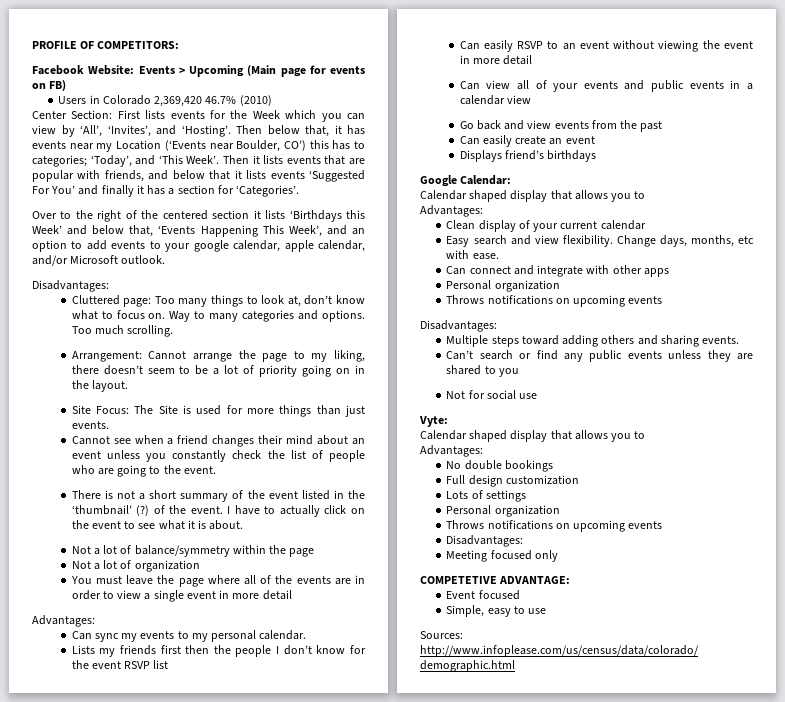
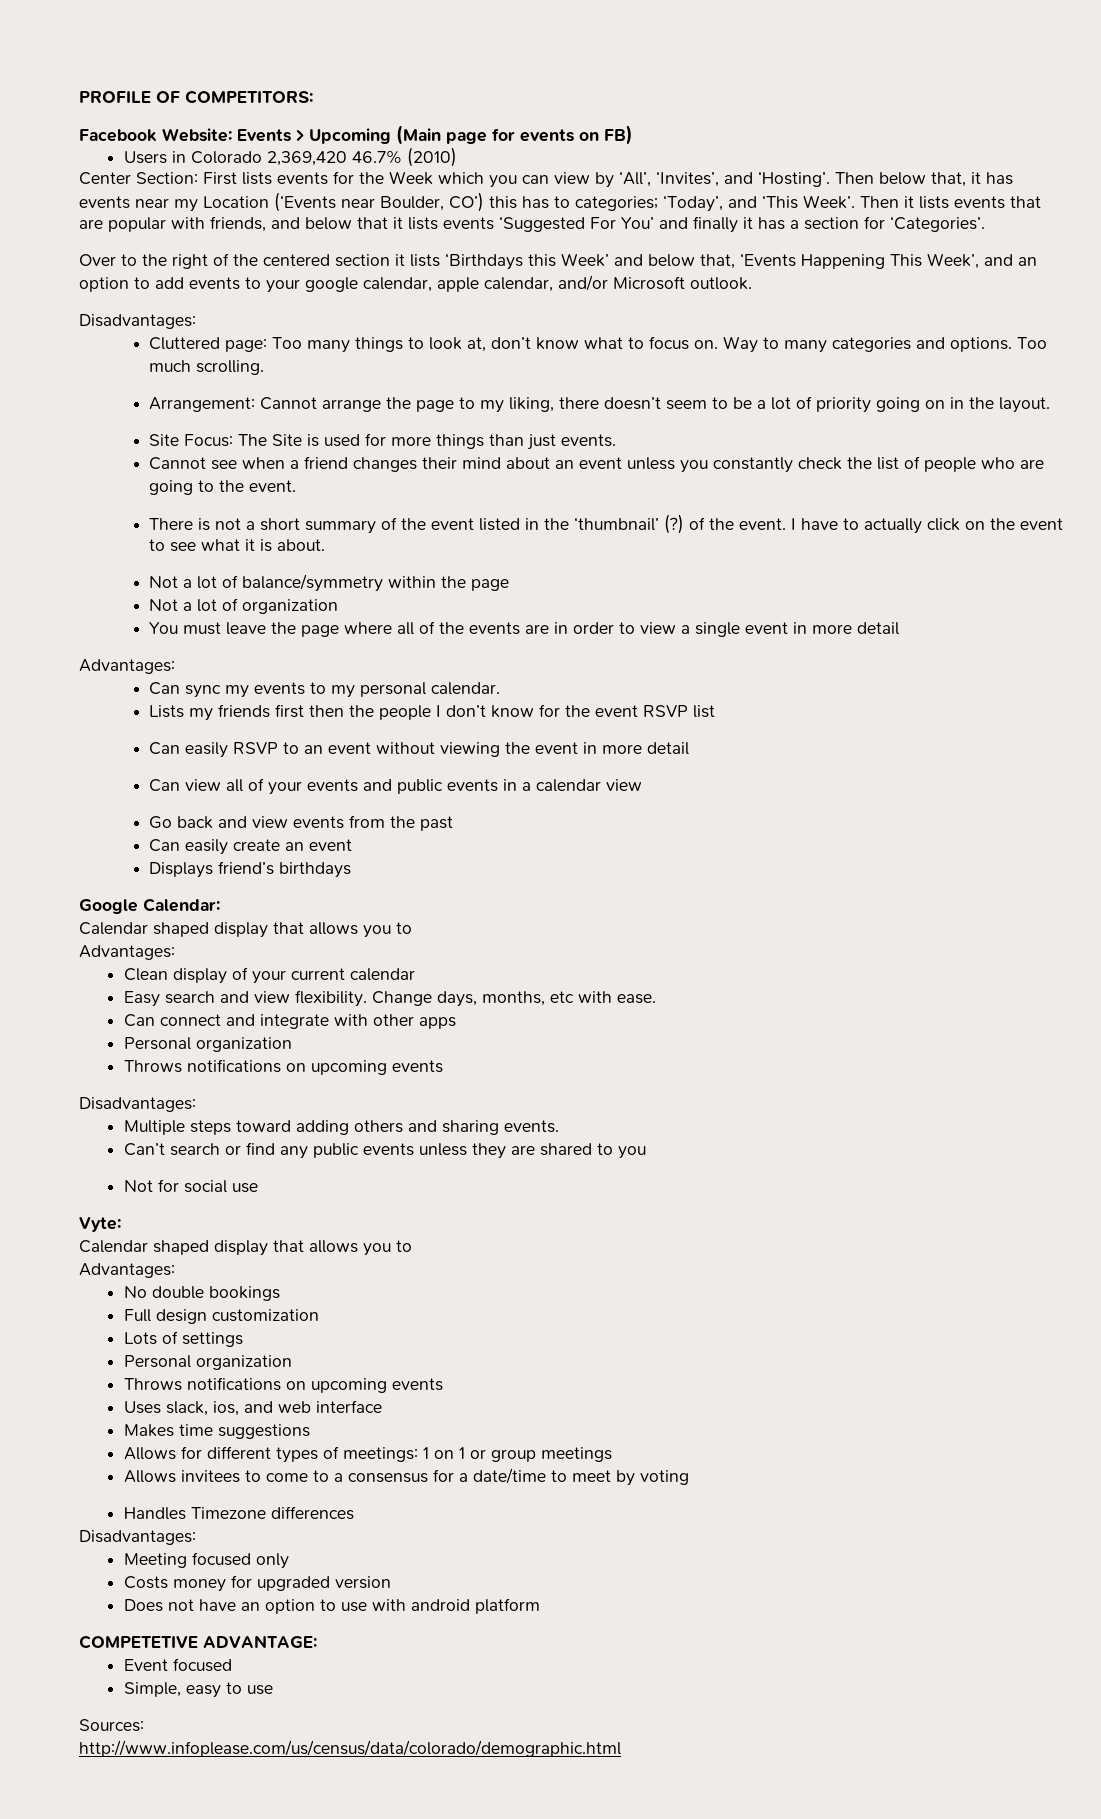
[446,535,524,547] [446,550,558,562] Disadvantages: // Meeting focused only -> [123,1400,382,1416] [123,1424,310,1439] [123,1446,612,1463] [123,1468,689,1486] [123,1506,354,1520] [79,1530,196,1545] [123,1552,289,1569] [123,1575,391,1592] [123,1598,540,1614] Uses slack, ios, and web interface // Makes time suggestions // Allows for different types of meetings: 1 on 1 or group meetings // Allows invitees to come to a consensus for a date/time to meet by voting // Handles Timezone differences // Disadvantages: // Meeting focused only // Costs money for upgraded version // Does not have an option to use with android platform

